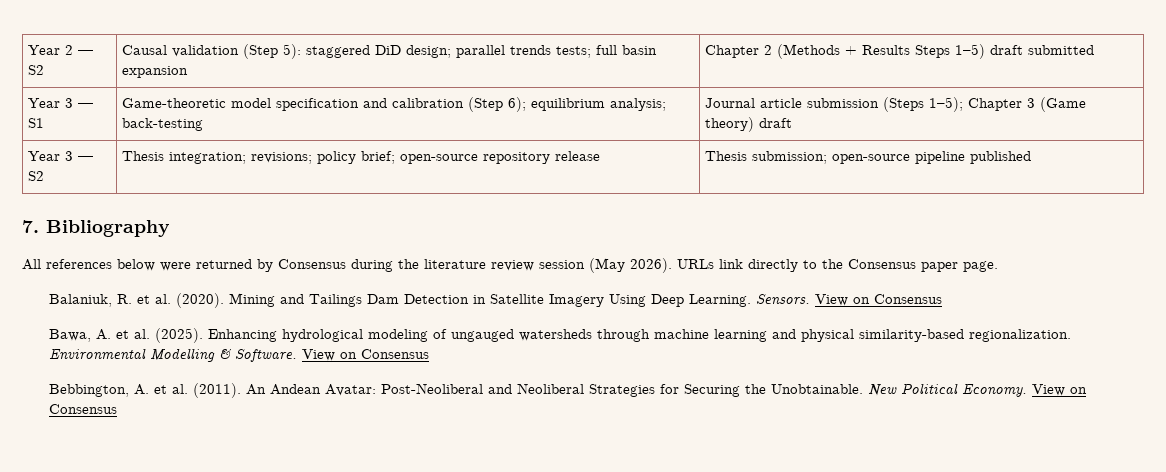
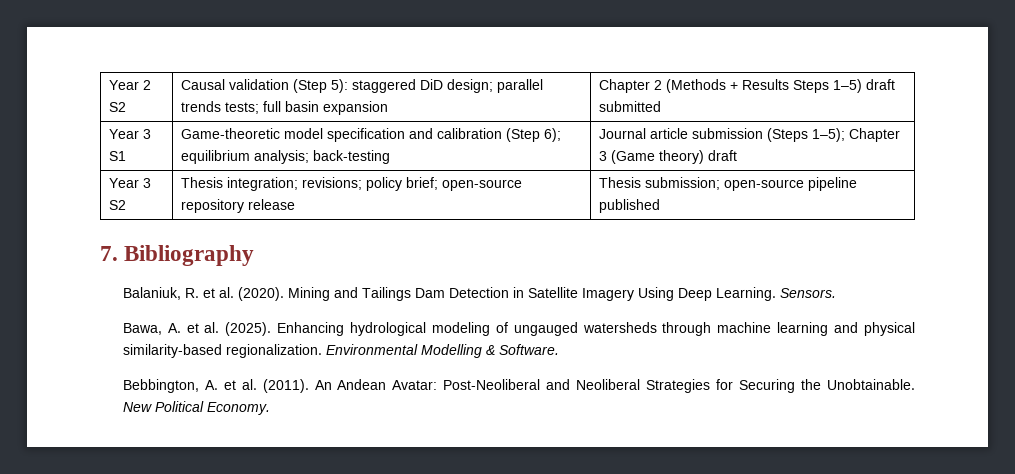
[78,50,94,55] — -> (151, 85) none
[78,103,94,108] — -> (151, 134) none
[78,156,94,161] — -> (151, 183) none
[22,258,998,273] // All references below were returned by Consensus during the literature review session (May 2026). URLs link directly to the Consensus paper page. -> (255, 255) none
[815,294,943,306] View on Consensus -> (836, 293) none
[302,349,430,361] View on Consensus -> (559, 349) none
[1032,384,1088,396] [49,404,118,414] View on Consensus -> (270, 408) none

